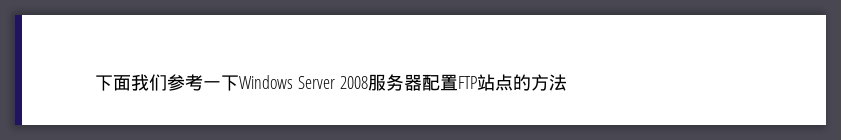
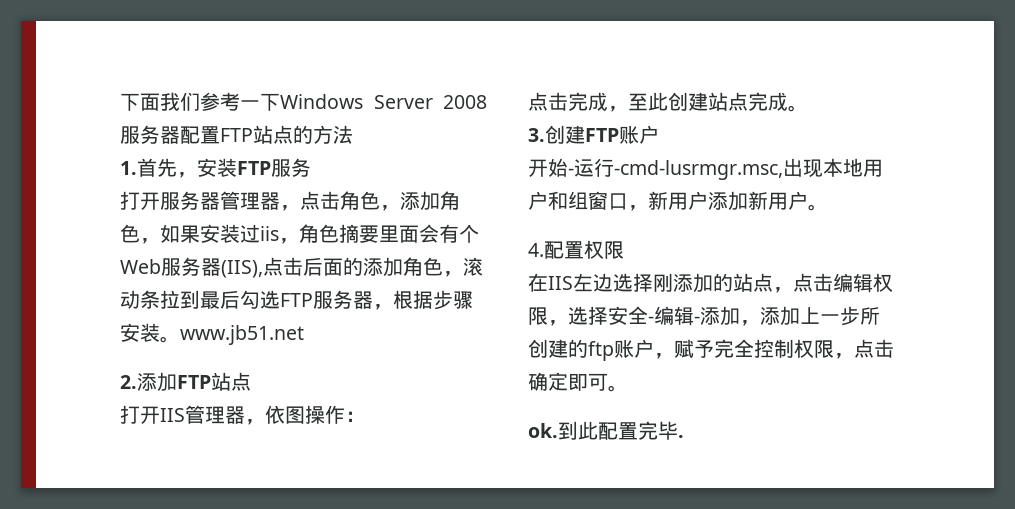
(567, 82) none -> [120,158,311,178] [120,191,460,211] [120,224,479,244] [120,257,483,278] [120,290,473,310] [120,323,304,345] [120,372,251,392] [120,405,365,425] [528,92,808,112] [528,125,659,144] [528,158,883,180] [528,191,828,211] [528,240,624,259] [528,273,893,293] [528,306,880,326] [528,339,894,361] [528,372,628,392] [528,421,684,440] // 1.首先，安装FTP服务 // 打开服务器管理器，点击角色，添加角色，如果安装过iis，角色摘要里面会有个Web服务器(IIS),点击后面的添加角色，滚动条拉到最后勾选FTP服务器，根据步骤安装。www.jb51.net // 2.添加FTP站点 // 打开IIS管理器，依图操作： // 点击完成，至此创建站点完成。 // 3.创建FTP账户 // 开始-运行-cmd-lusrmgr.msc,出现本地用户和组窗口，新用户添加新用户。 // 4.配置权限 // 在IIS左边选择刚添加的站点，点击编辑权限，选择安全-编辑-添加，添加上一步所创建的ftp账户，赋予完全控制权限，点击确定即可。 // ok.到此配置完毕.

